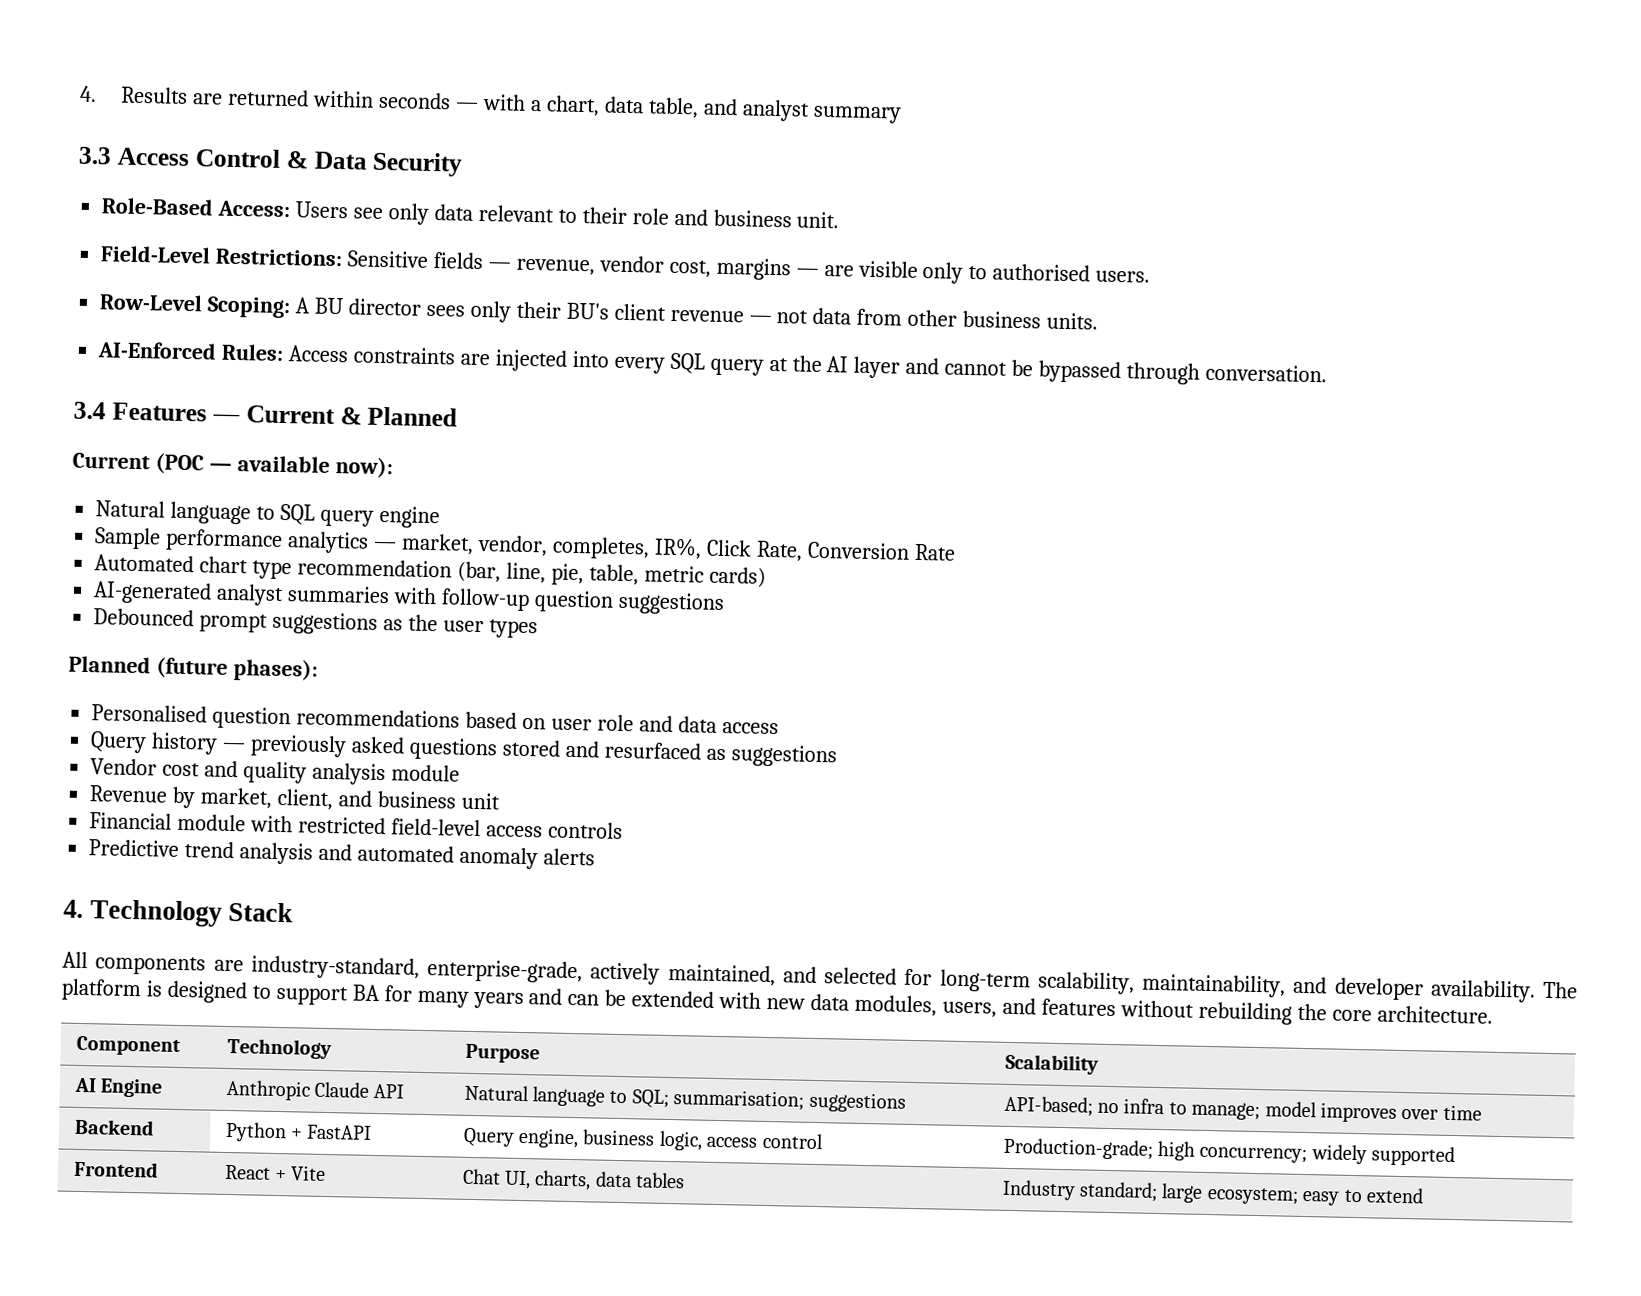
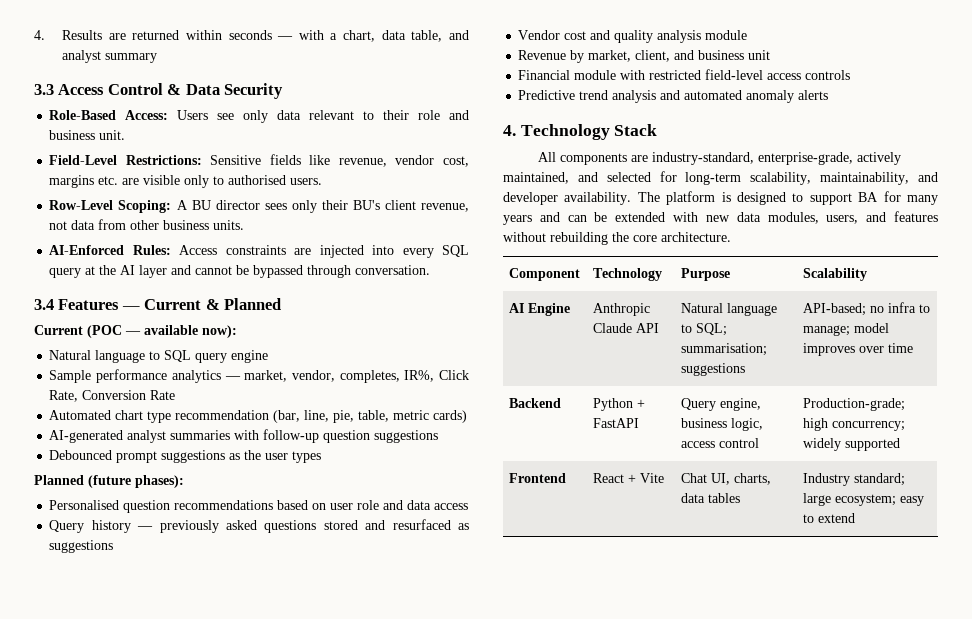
[487,262,511,270] — -> [309,155,331,165] like
[795,268,819,276] — -> [98,176,119,185] etc.
[669,309,772,323] revenue — -> [421,203,469,212] revenue,

